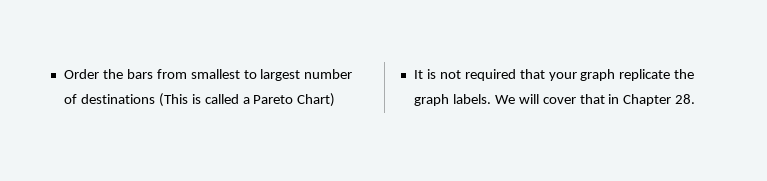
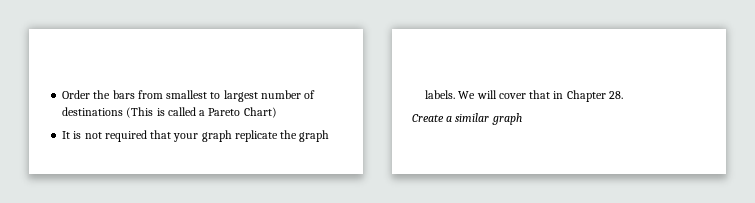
(696, 99) none -> [412,113,522,125] // Create a similar graph

